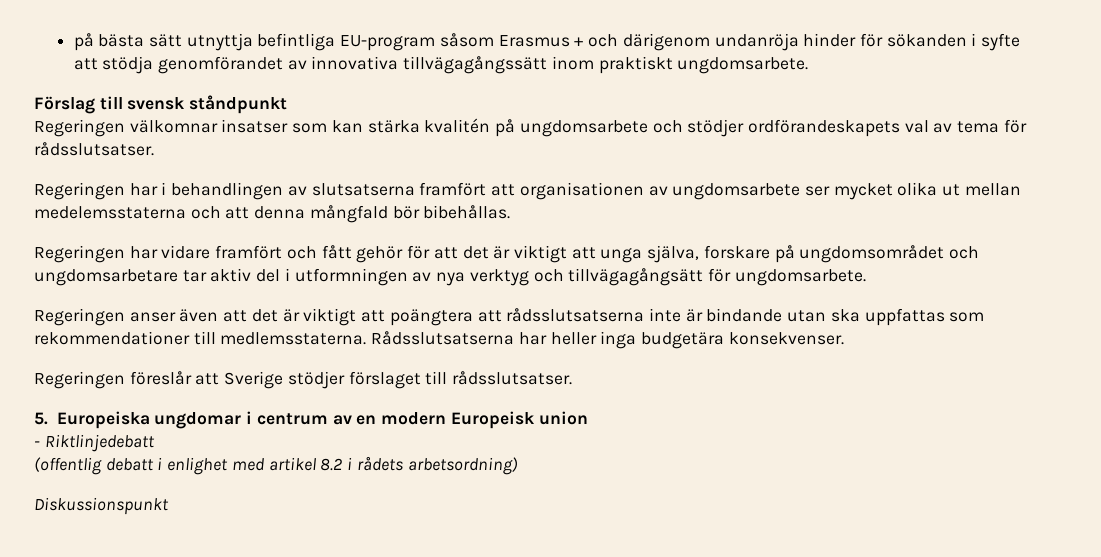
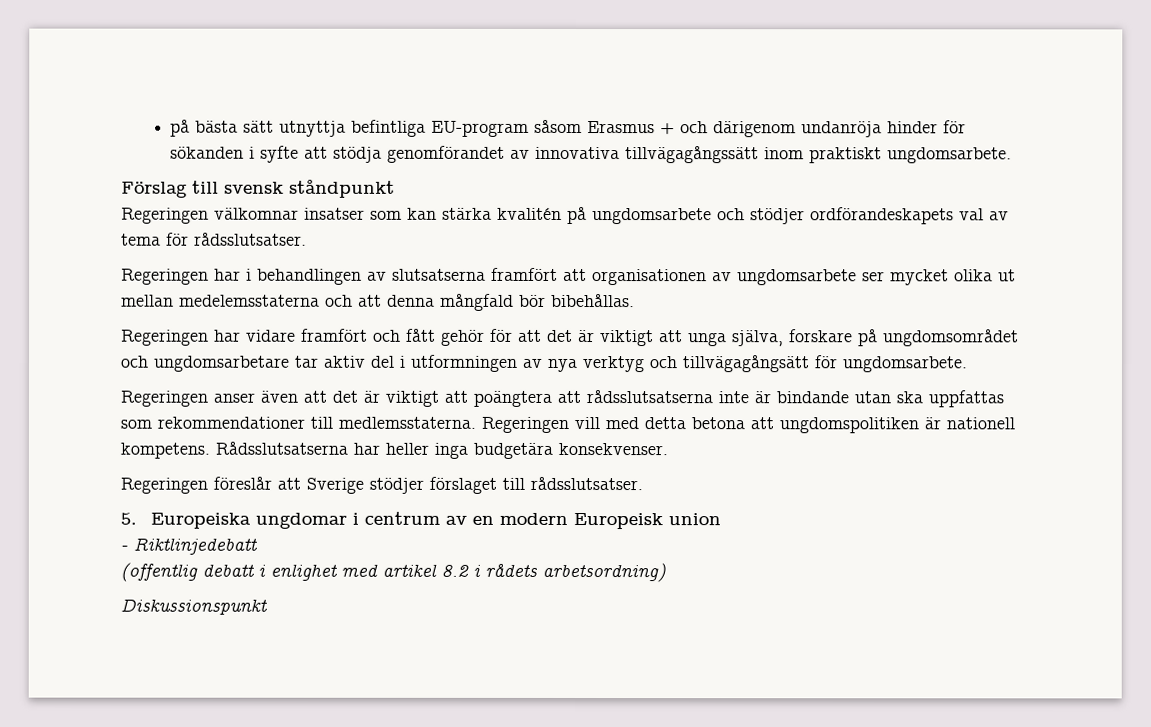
(367, 338) none -> [481,416,1015,434] [120,442,210,459] Regeringen vill med detta betona att ungdomspolitiken är nationell kompetens.

